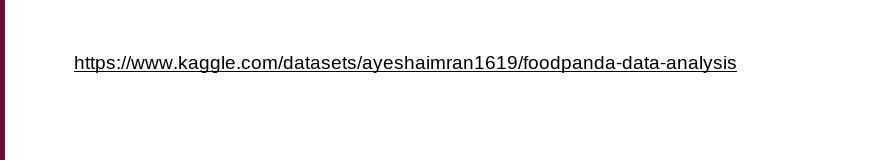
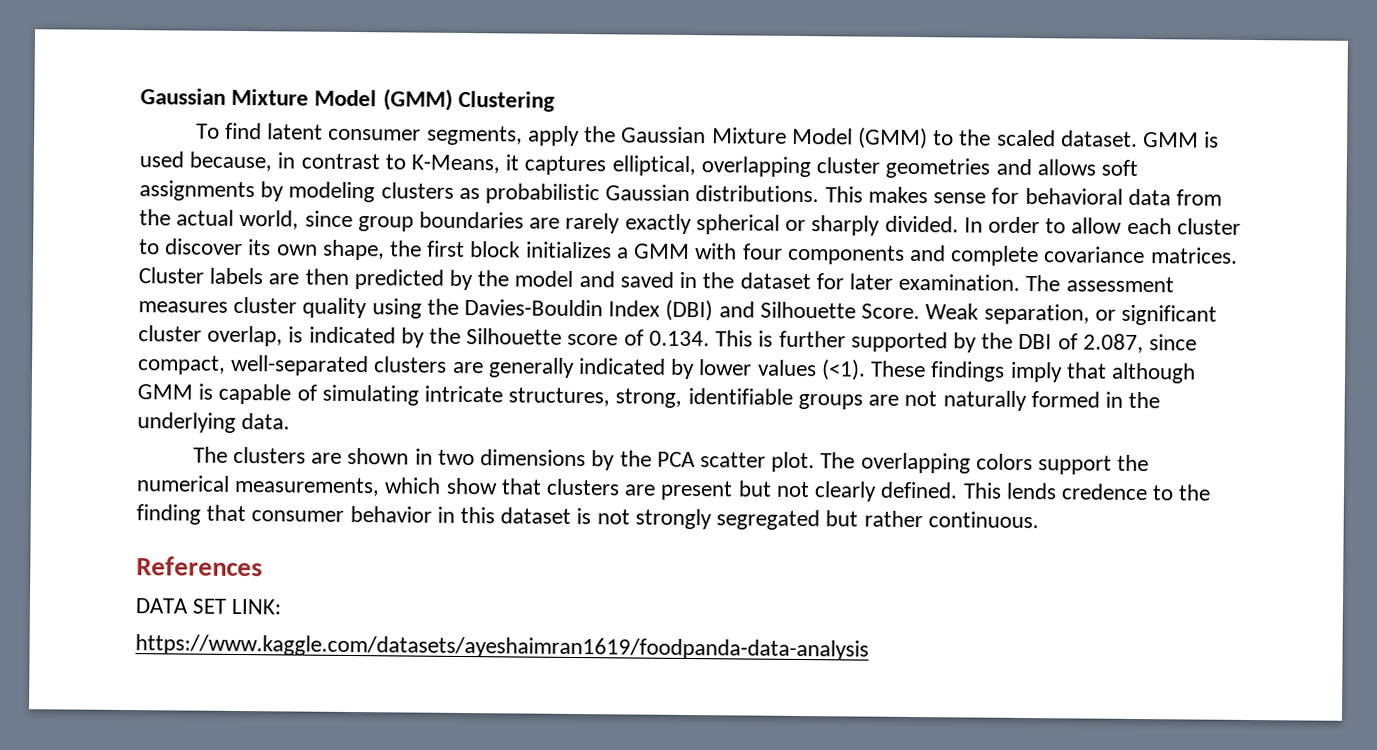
(74, 64) none -> [140,88,555,112] [195,122,1220,150] [139,151,1138,179] [139,180,1222,206] [139,209,1241,236] [139,238,1238,267] [138,267,1174,293] [138,296,1217,326] [138,325,1197,354] [137,354,1196,384] [137,383,1161,412] [137,412,291,433] [192,446,1150,475] [136,475,1212,502] [136,504,1039,531] [136,556,263,577] [135,598,282,615] Gaussian Mixture Model (GMM) Clustering // To find latent consumer segments, apply the Gaussian Mixture Model (GMM) to the scaled dataset. GMM is used because, in contrast to K-Means, it captures elliptical, overlapping cluster geometries and allows soft assignments by modeling clusters as probabilistic Gaussian distributions. This makes sense for behavioral data from the actual world, since group boundaries are rarely exactly spherical or sharply divided. In order to allow each cluster to discover its own shape, the first block initializes a GMM with four components and complete covariance matrices. Cluster labels are then predicted by the model and saved in the dataset for later examination. The assessment measures cluster quality using the Davies-Bouldin Index (DBI) and Silhouette Score. Weak separation, or significant cluster overlap, is indicated by the Silhouette score of 0.134. This is further supported by the DBI of 2.087, since compact, well-separated clusters are generally indicated by lower values (<1). These findings imply that although GMM is capable of simulating intricate structures, strong, identifiable groups are not naturally formed in the underlying data. // The clusters are shown in two dimensions by the PCA scatter plot. The overlapping colors support the numerical measurements, which show that clusters are present but not clearly defined. This lends credence to the finding that consumer behavior in this dataset is not strongly segregated but rather continuous. // References // DATA SET LINK: //

